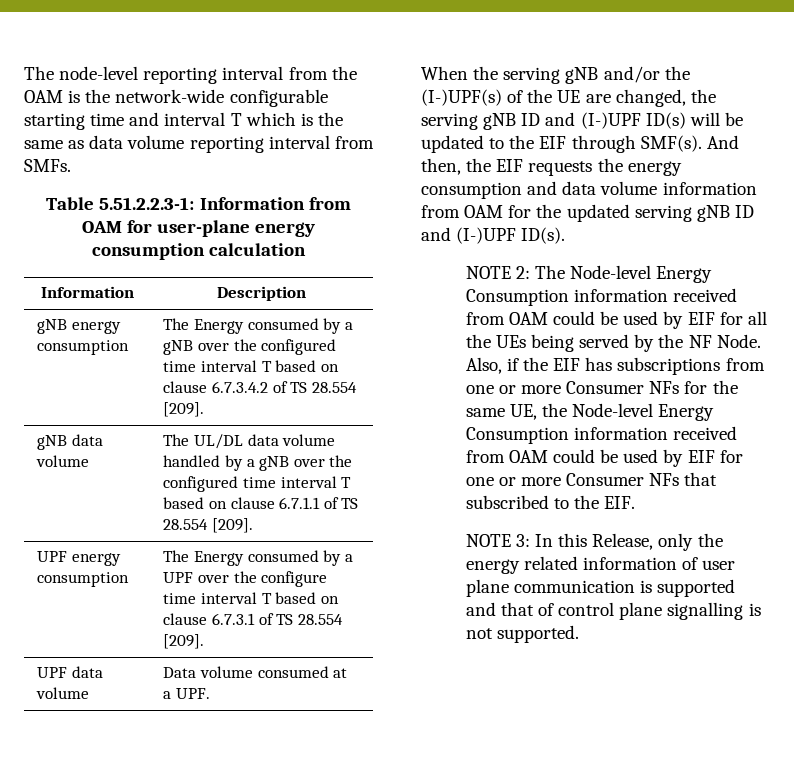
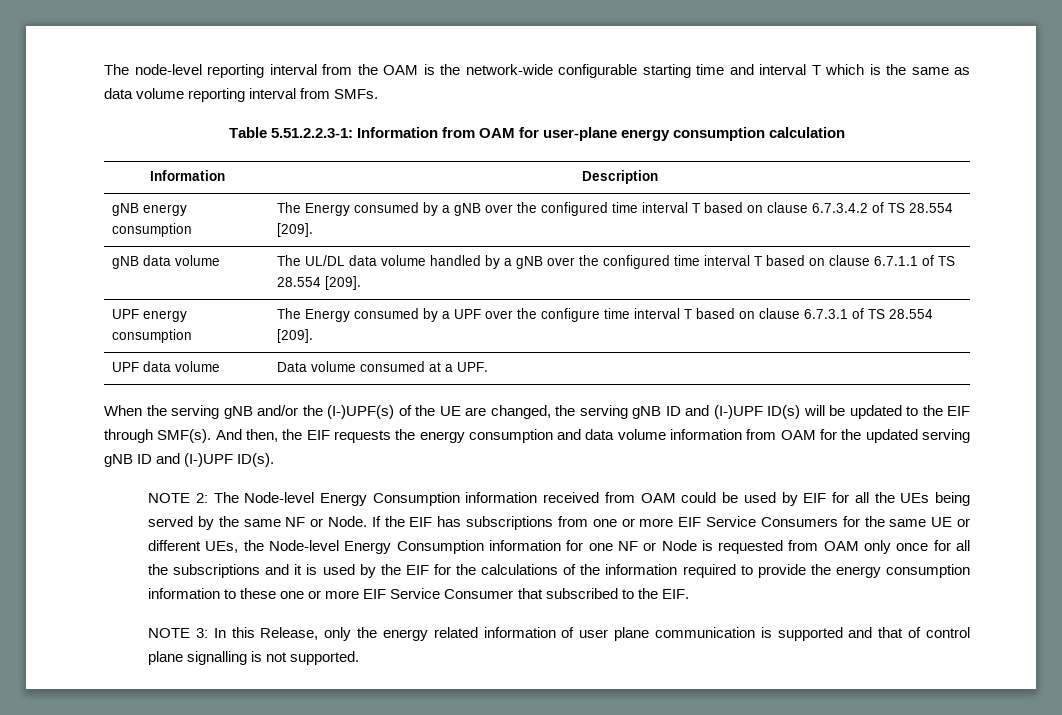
[688,334,761,348] [465,357,519,374] NF Node. Also, if -> [243,516,381,527] same NF or Node. If
[566,380,738,394] [465,404,537,420] Consumer NFs for the same UE, -> [678,516,970,527] [148,540,239,553] EIF Service Consumers for the same UE or different UEs,
[672,426,737,440] [465,449,743,467] [465,473,680,486] received from OAM could be used by EIF for one or more Consumer NFs -> [566,540,970,554] [148,564,970,578] [148,588,514,599] for one NF or Node is requested from OAM only once for all the subscriptions and it is used by the EIF for the calculations of the information required to provide the energy consumption information to these one or more EIF Service Consumer

